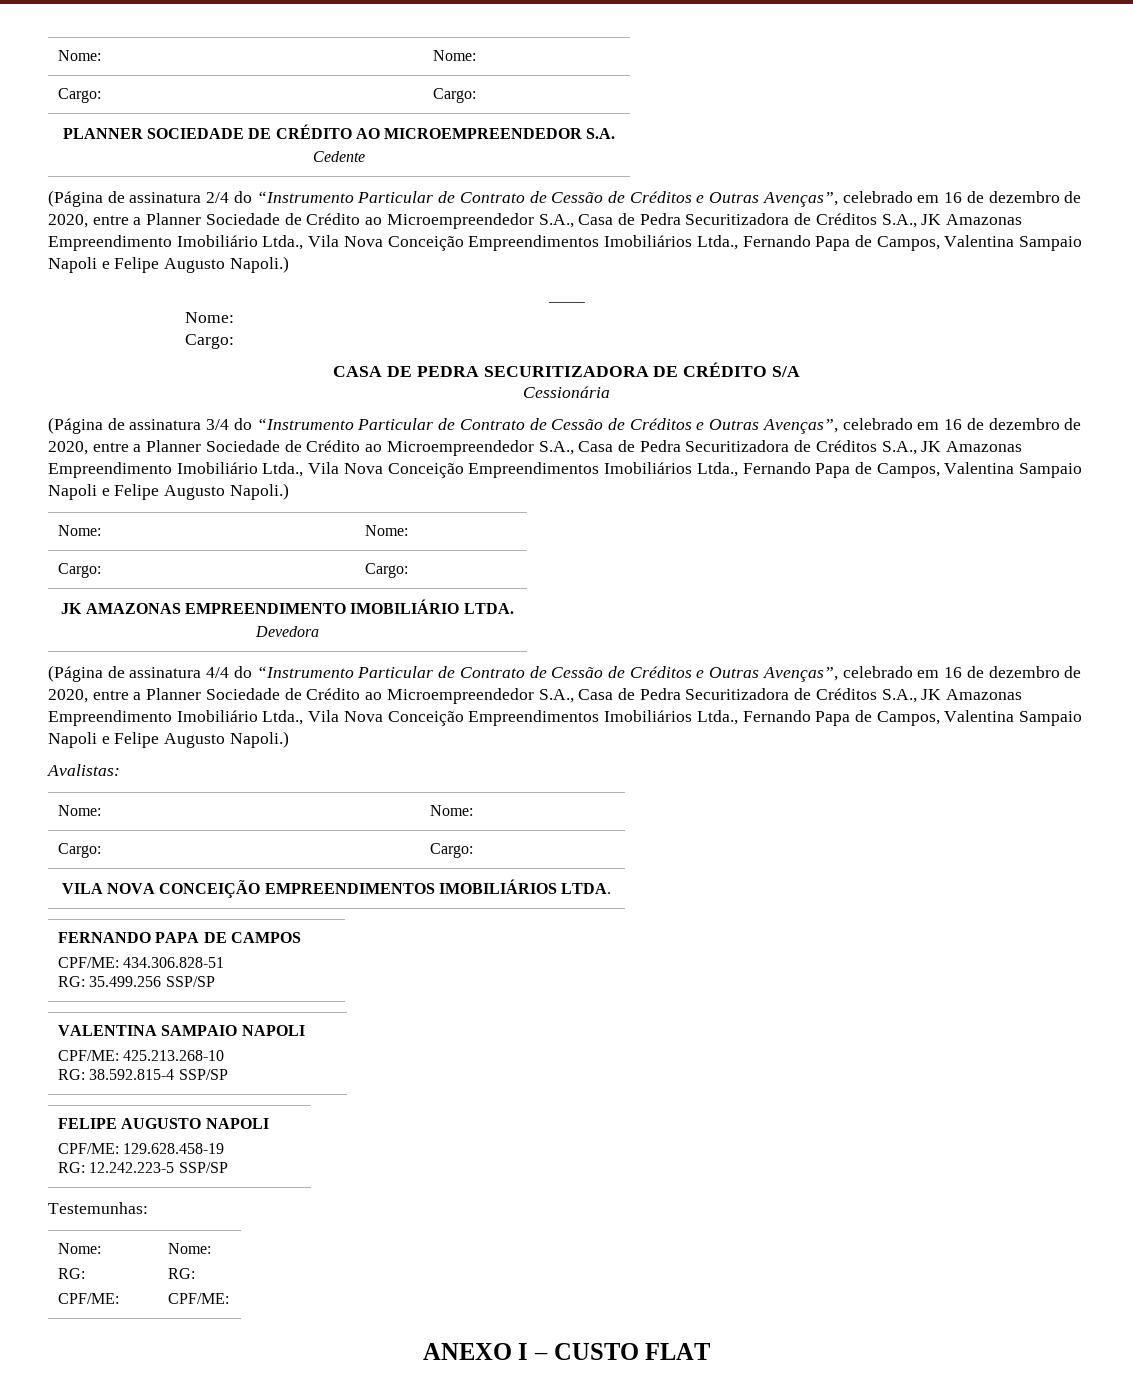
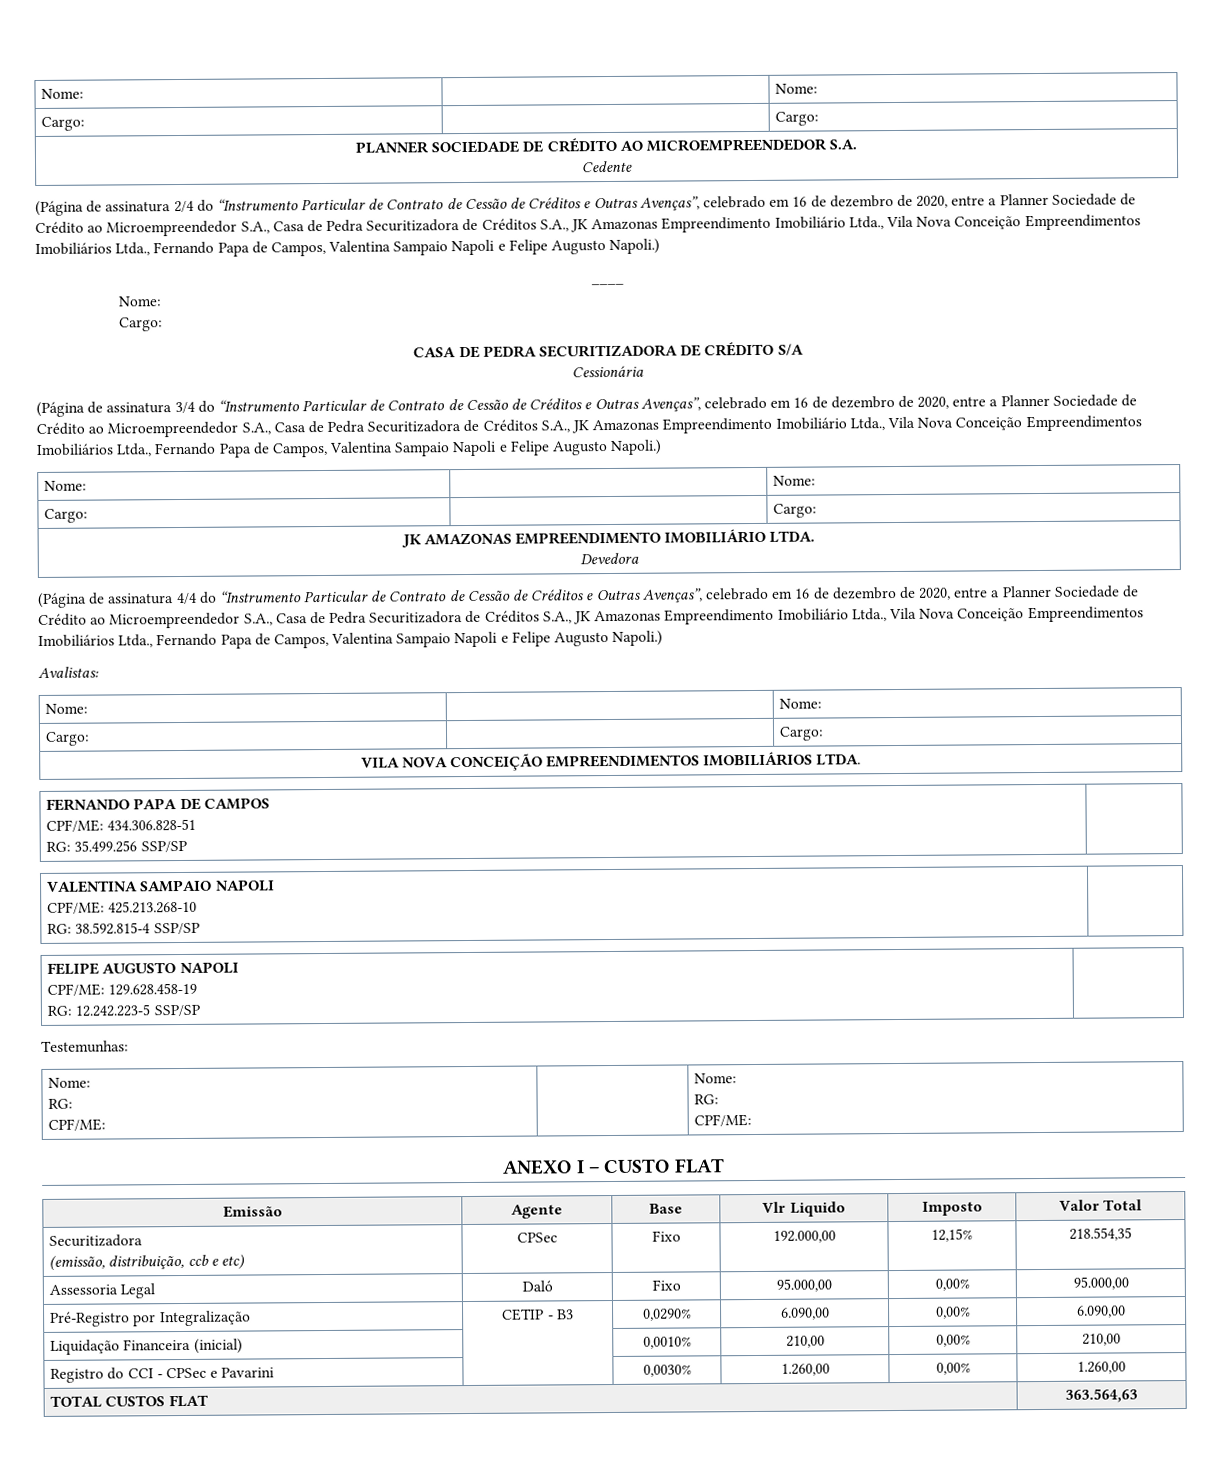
(711, 1351) none -> [222,1205,283,1218] [511,1204,563,1219] [649,1203,683,1214] [762,1201,846,1217] [921,1201,983,1216] [1058,1199,1143,1211] [49,1234,144,1247] [49,1254,245,1271] [516,1232,558,1243] [651,1230,681,1242] [772,1230,836,1243] [931,1228,973,1242] [1069,1227,1132,1241] [49,1283,156,1299] [521,1280,553,1292] [651,1279,681,1291] [776,1278,832,1292] [934,1278,970,1291] [1072,1276,1129,1290] [50,1310,251,1327] [502,1308,574,1321] [642,1308,692,1321] [780,1307,830,1320] [935,1306,971,1319] [1077,1305,1126,1318] [50,1338,243,1355] [642,1336,692,1349] [785,1335,825,1348] [935,1334,971,1347] [1082,1333,1121,1346] [50,1367,275,1383] [642,1364,692,1377] [780,1363,830,1376] [935,1362,971,1375] [1077,1361,1126,1374] [50,1394,208,1408] [1065,1388,1138,1403] // Emissão | Agente | Base | Vlr Liquido | Imposto | Valor Total // Securitizadora // (emissão, distribuição, ccb e etc) | CPSec | Fixo | 192.000,00 | 12,15% | 218.554,35 // Assessoria Legal | Daló | Fixo | 95.000,00 | 0,00% | 95.000,00 // Pré-Registro por Integralização | CETIP - B3 | 0,0290% | 6.090,00 | 0,00% | 6.090,00 // Liquidação Financeira (inicial) | | 0,0010% | 210,00 | 0,00% | 210,00 // Registro do CCI - CPSec e Pavarini | | 0,0030% | 1.260,00 | 0,00% | 1.260,00 // TOTAL CUSTOS FLAT | 363.564,63

